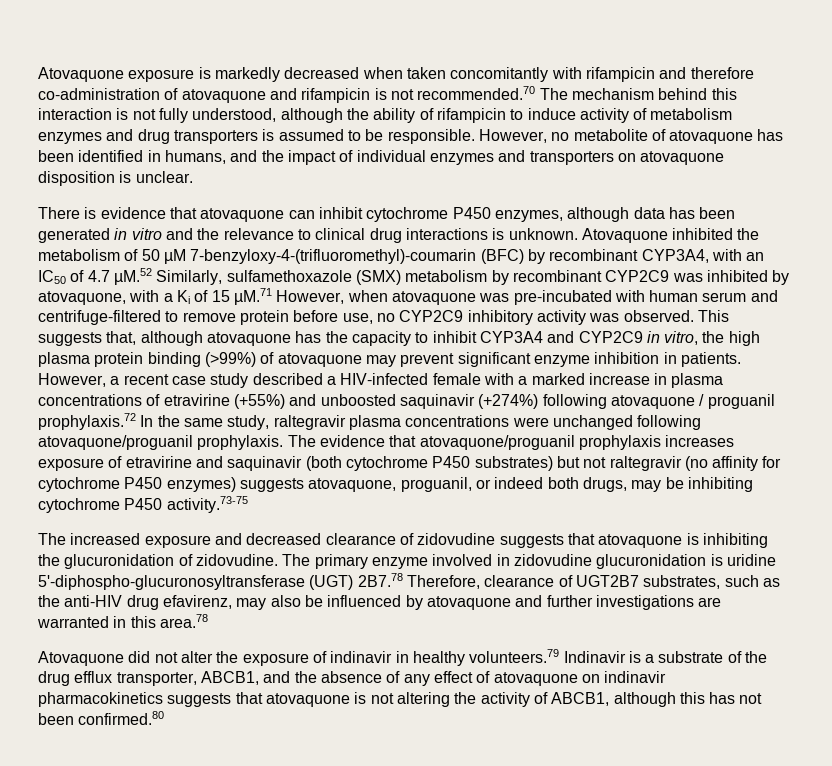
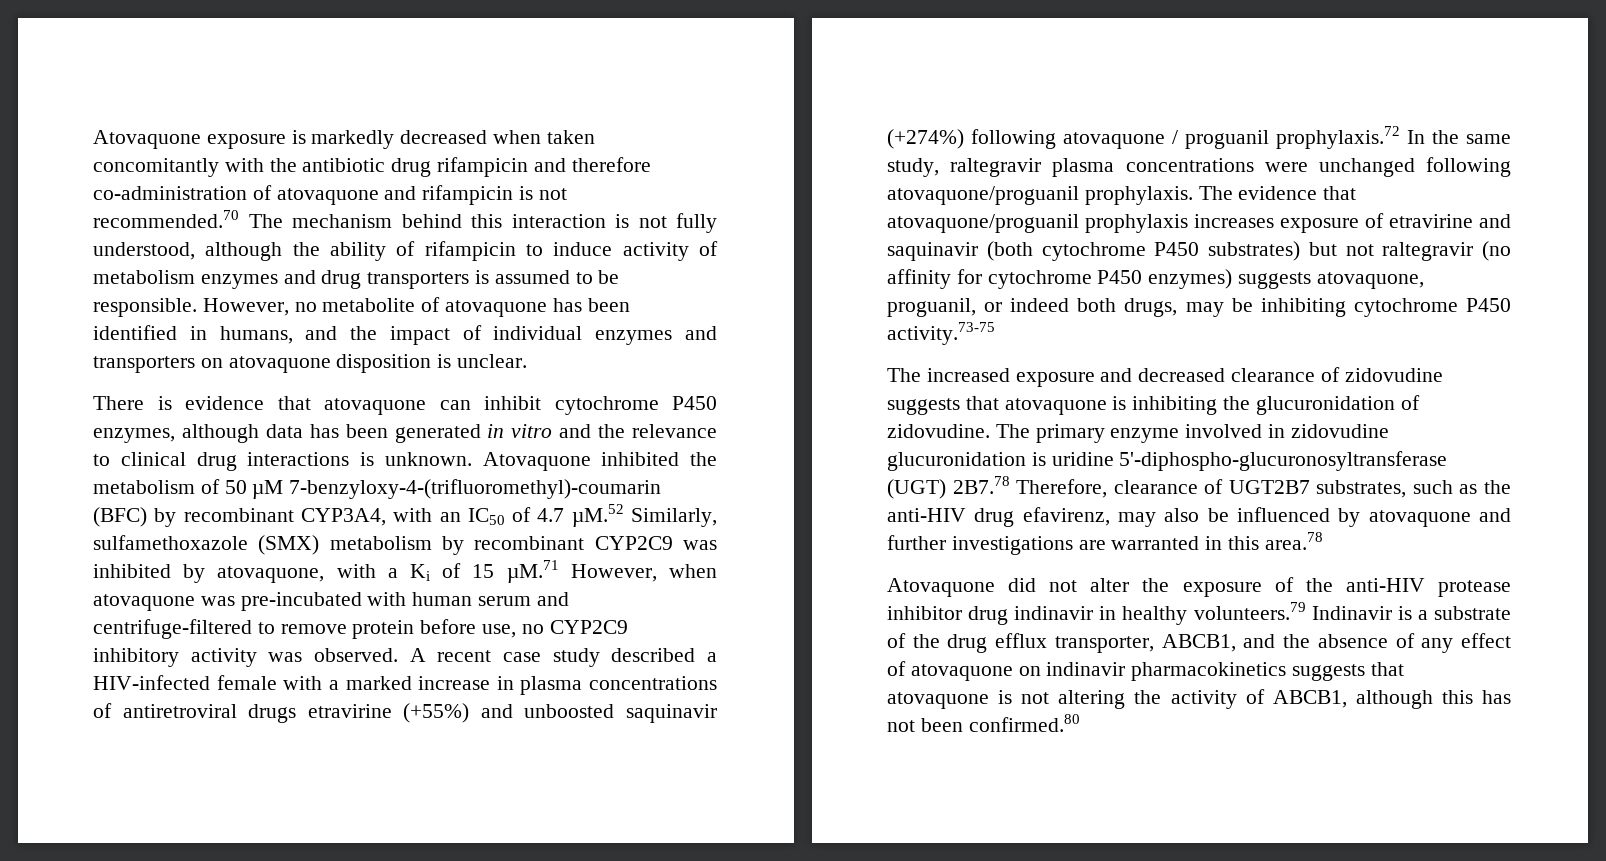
(582, 73) none -> [269,158,432,177] the antibiotic drug
[697,310,729,322] [38,331,760,346] [38,352,741,367] [38,373,120,387] This suggests that, although atovaquone has the capacity to inhibit CYP3A4 and CYP2C9 in vitro, the high plasma protein binding (>99%) of atovaquone may prevent significant enzyme inhibition in patients. However, a -> [409,648,426,662] A
(161, 400) none -> [122,704,297,723] antiretroviral drugs
(327, 657) none -> [1305,578,1511,597] [887,606,1009,625] the anti-HIV protease inhibitor drug

